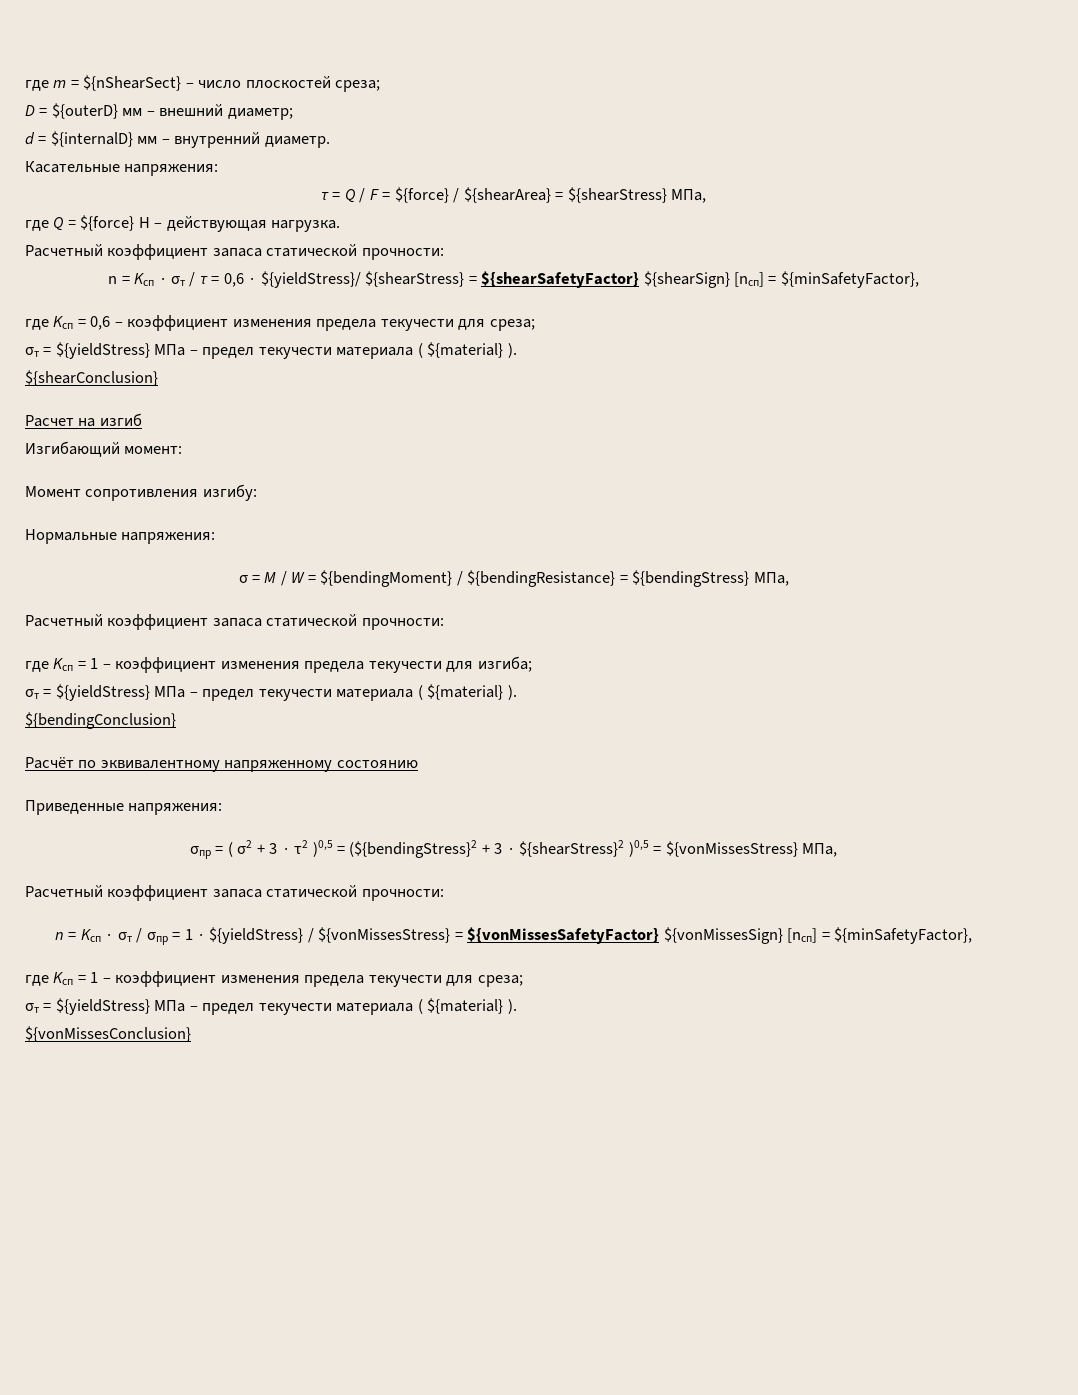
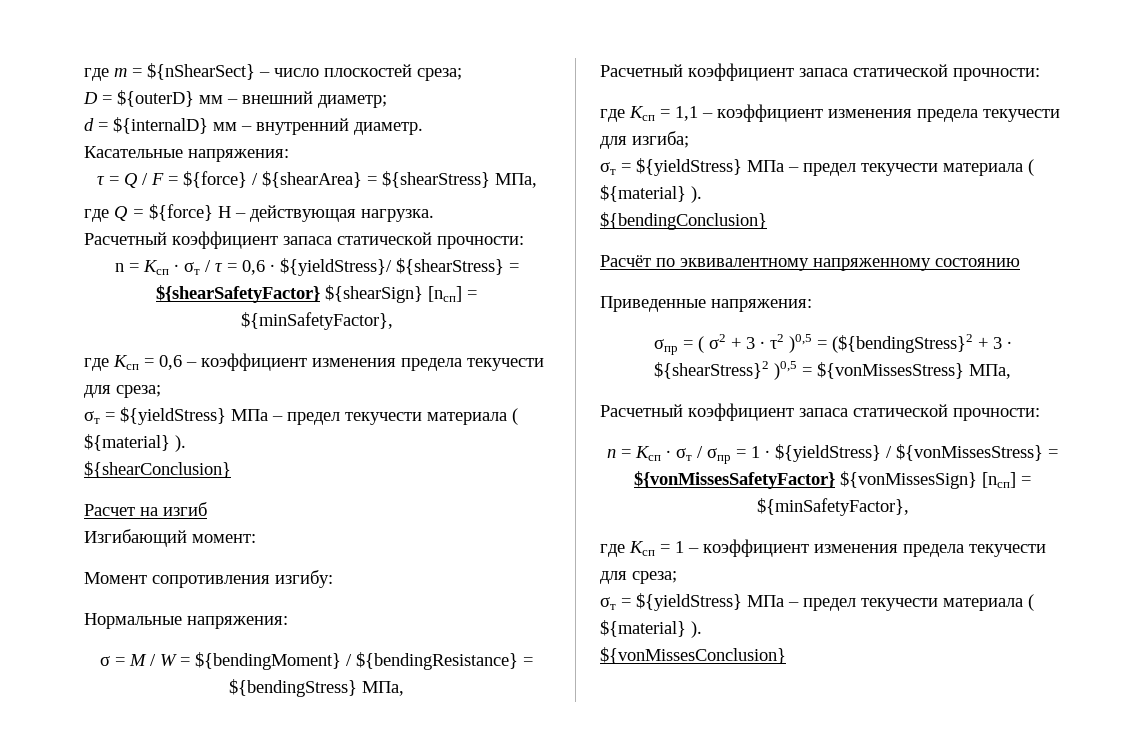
[90,658,99,669] 1 -> [675,106,698,121] 1,1

